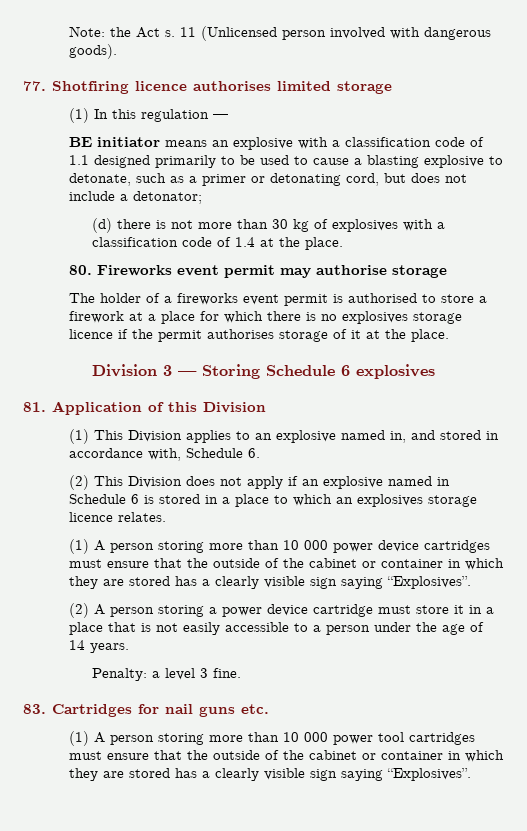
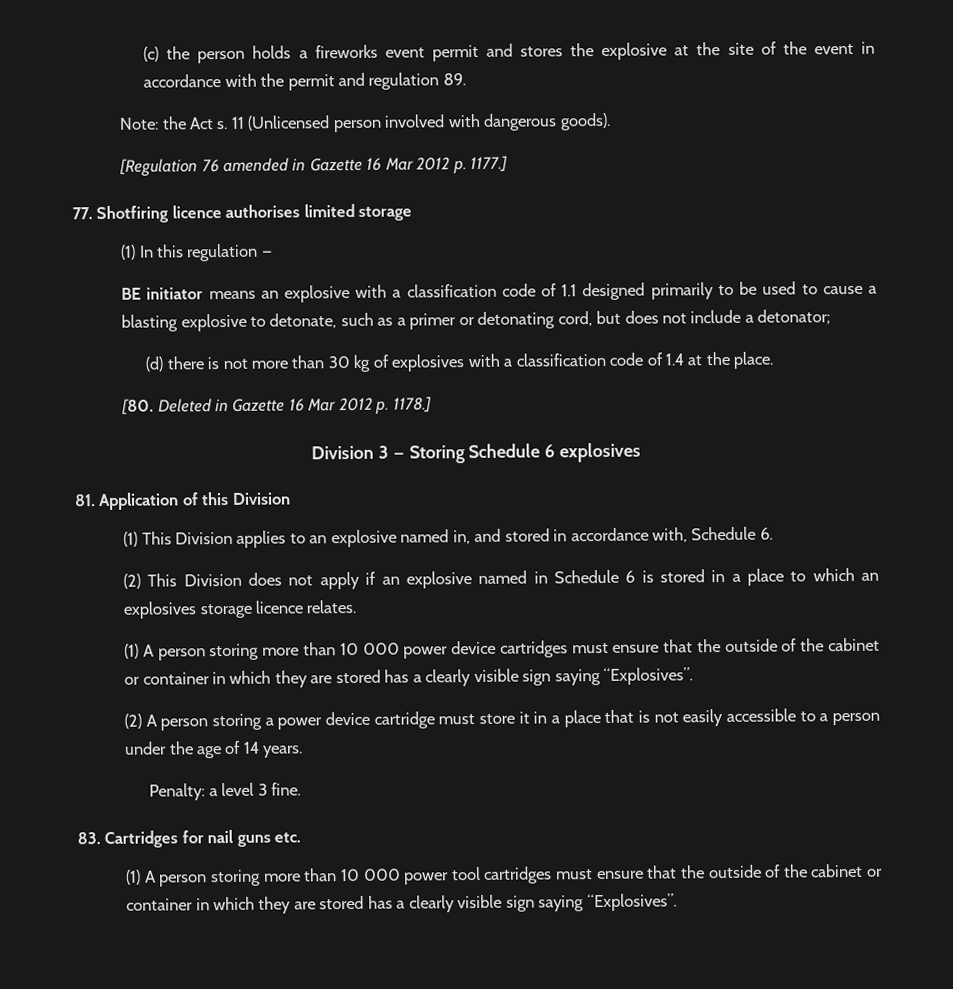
(69, 31) none -> [143,41,876,64] [143,72,466,91] (c) the person holds a fireworks event permit and stores the explosive at the site of the event in accordance with the permit and regulation 89. //
(118, 51) none -> [119,155,509,177] // [Regulation 76 amended in Gazette 16 Mar 2012 p. 1177.]
[69,265,448,278] [69,293,488,306] [69,311,463,324] [69,329,450,342] 80. Fireworks event permit may authorise storage // The holder of a fireworks event permit is authorised to store a firework at a place for which there is no explosives storage licence if the permit authorises storage of it at the place. -> [121,396,432,415] [80. Deleted in Gazette 16 Mar 2012 p. 1178.]

